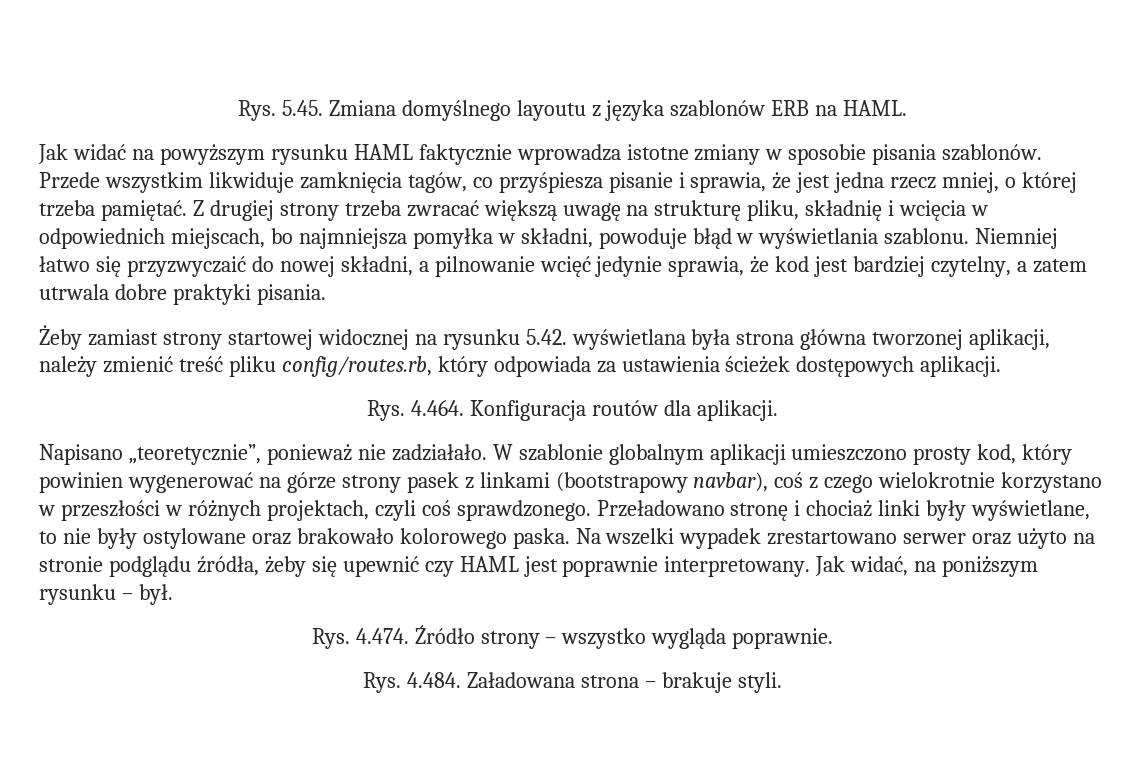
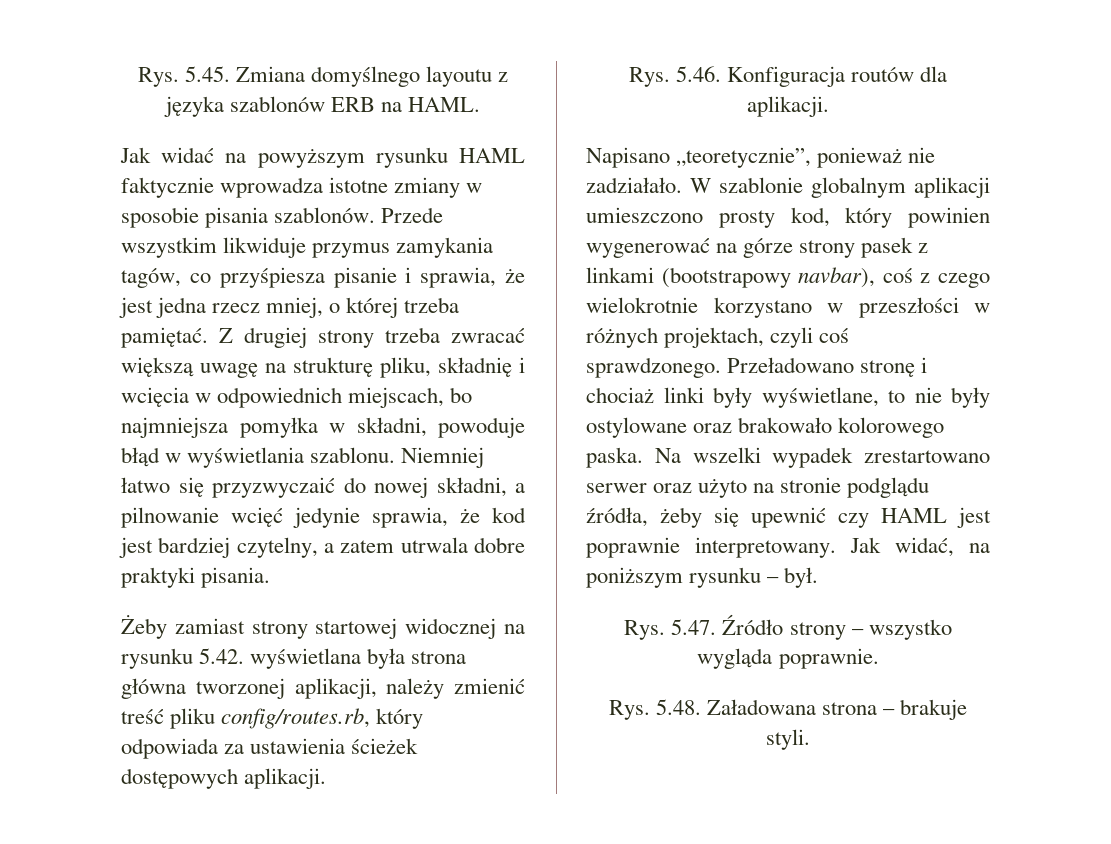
[299,172,402,193] zamknięcia -> [312,237,494,258] przymus zamykania
[411,400,465,416] 4.464. -> [675,66,721,82] 5.46.
[355,628,409,644] 4.474. -> [671,619,717,635] 5.47.
[407,672,462,688] 4.484. -> [655,699,701,715] 5.48.

